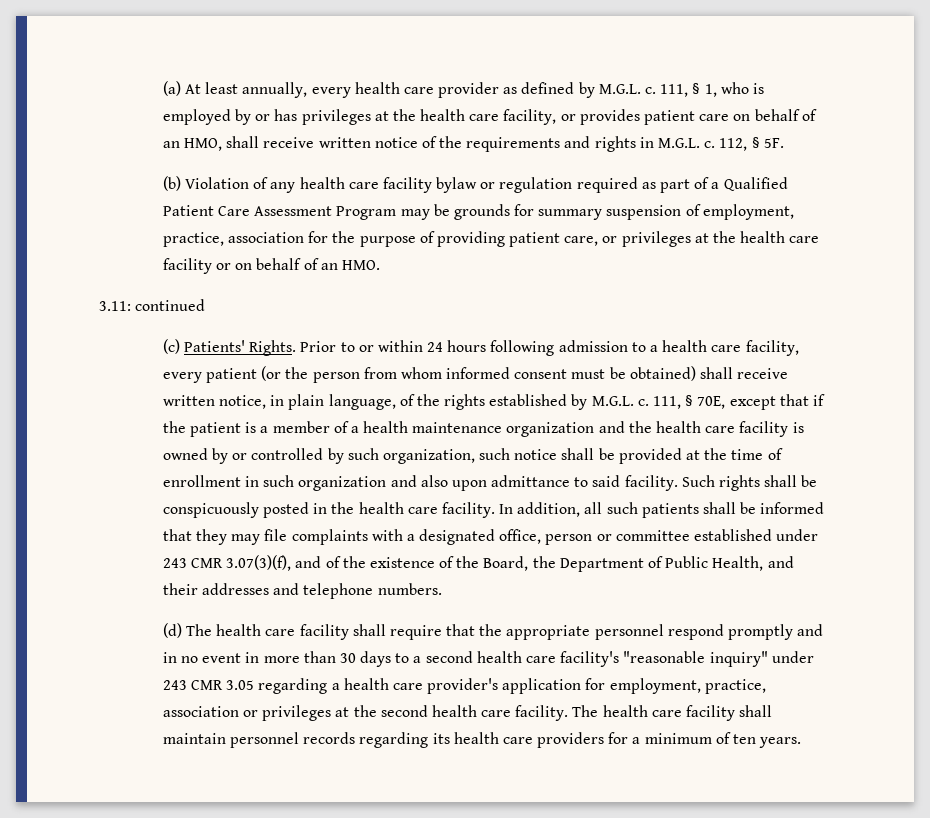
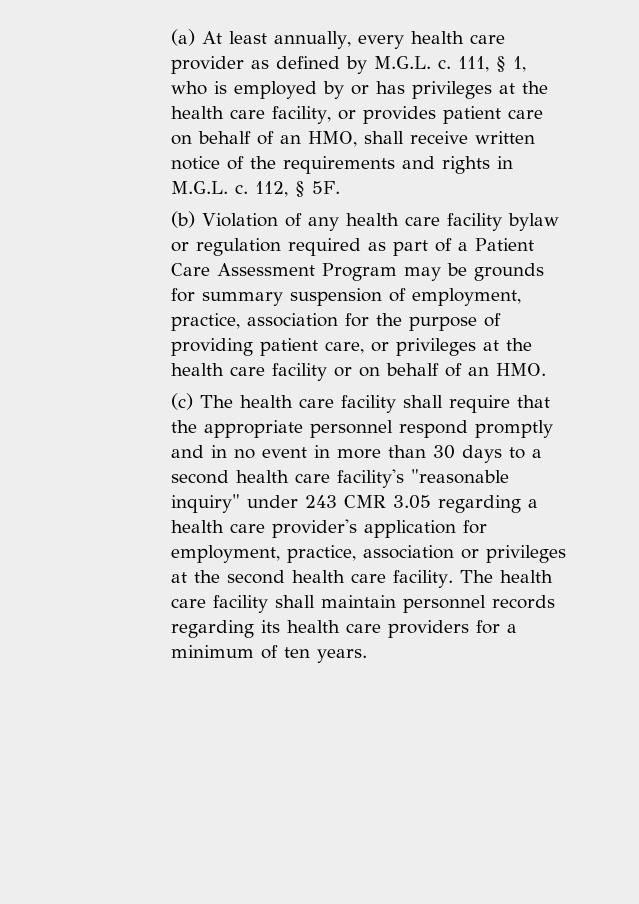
[723,177,788,191] Qualified -> (469, 246) none
[99,299,206,311] // 3.11: continued -> (547, 369) none
[183,340,799,356] [162,366,789,383] [162,394,825,410] [162,421,804,437] [162,448,783,464] [162,475,818,491] [162,502,825,518] [162,529,819,545] [162,555,794,572] [162,583,442,599] [162,623,182,638] Patients' Rights. Prior to or within 24 hours following admission to a health care facility, every patient (or the person from whom informed consent must be obtained) shall receive written notice, in plain language, of the rights established by M.G.L. c. 111, § 70E, except that if the patient is a member of a health maintenance organization and the health care facility is owned by or controlled by such organization, such notice shall be provided at the time of enrollment in such organization and also upon admittance to said facility. Such rights shall be conspicuously posted in the health care facility. In addition, all such patients shall be informed that they may file complaints with a designated office, person or committee established under 243 CMR 3.07(3)(f), and of the existence of the Board, the Department of Public Health, and their addresses and telephone numbers. // (d) -> (194, 401) none

